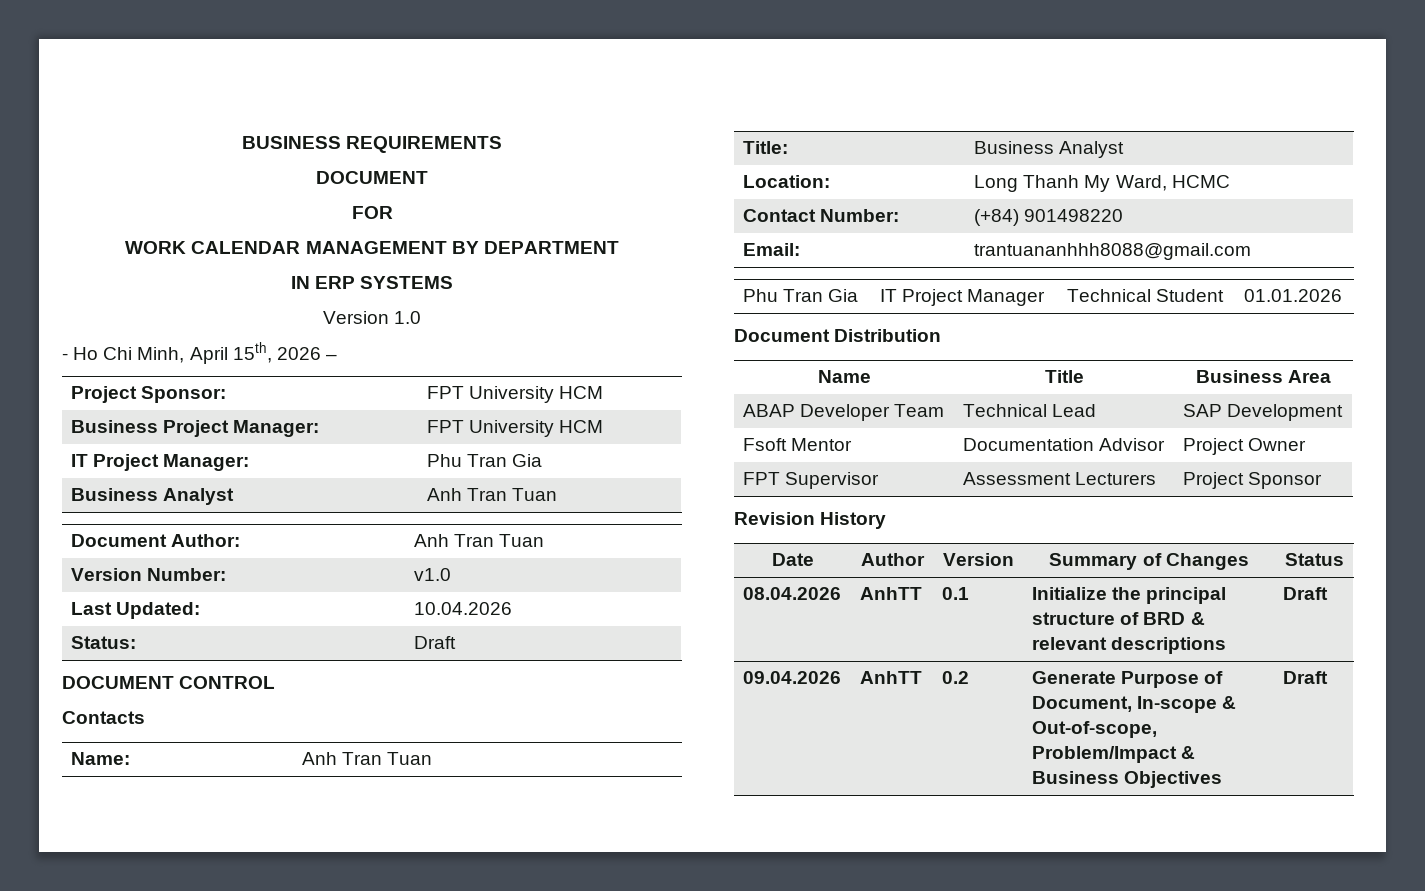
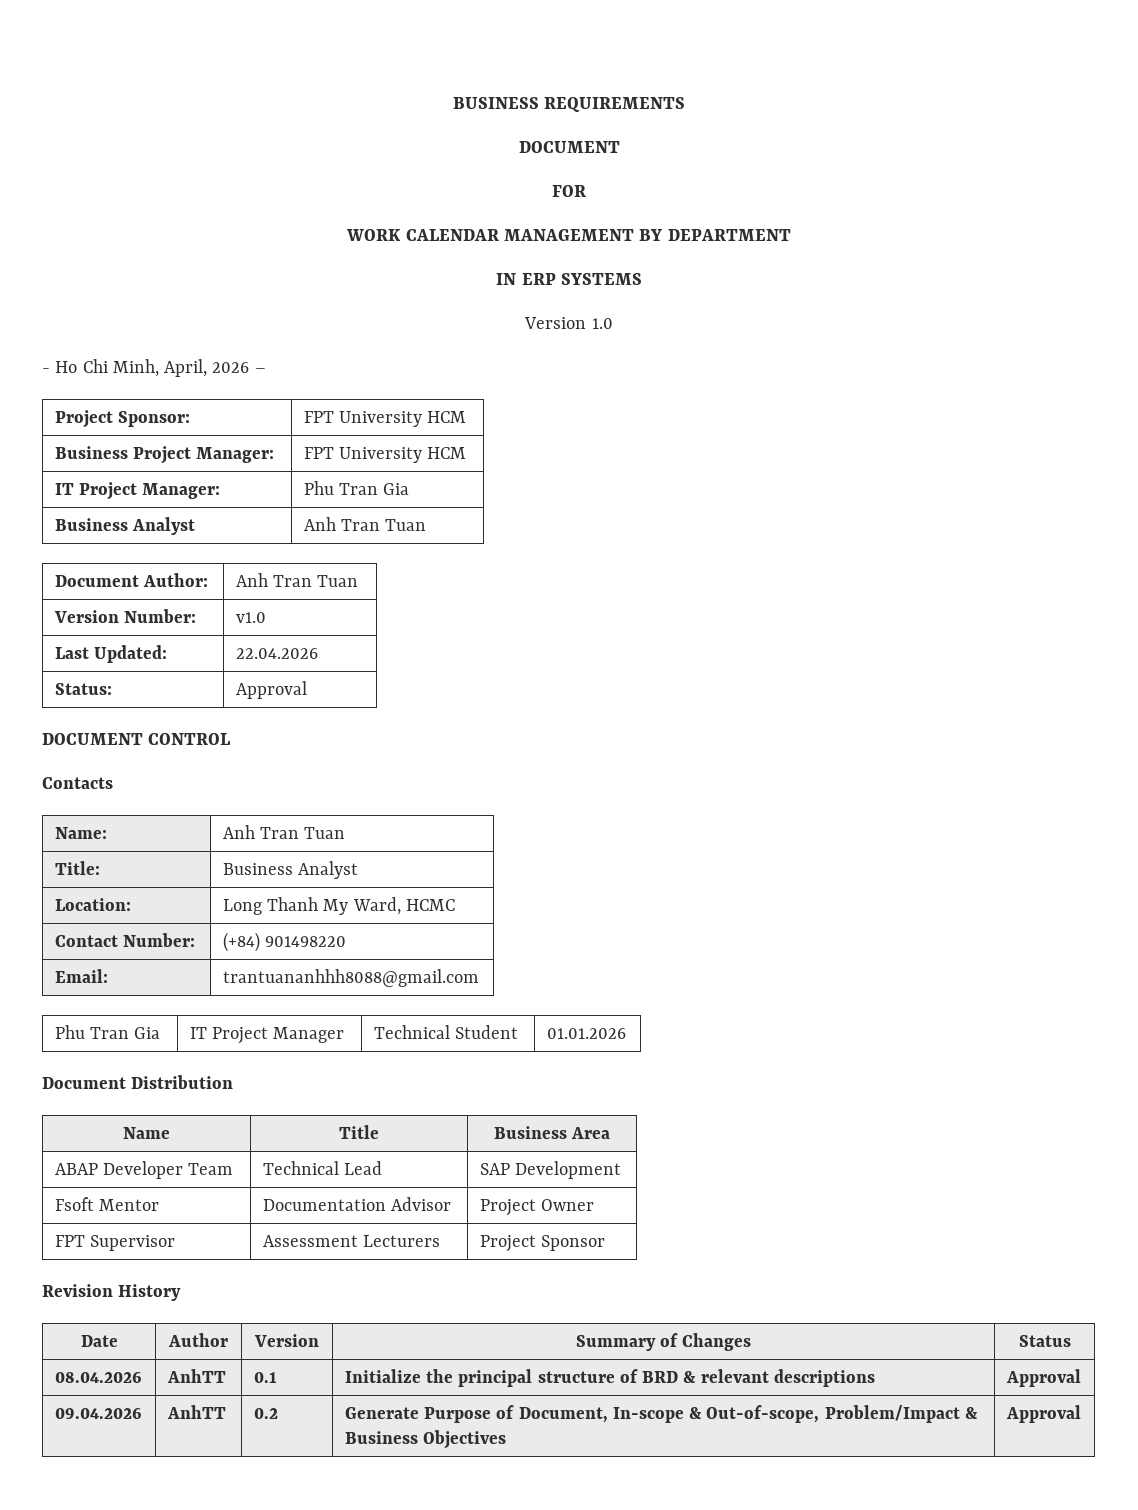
[189,342,272,364] April 15th, -> [164,359,208,377] April,
[414,602,513,615] 10.04.2026 -> [235,648,318,659] 22.04.2026
[414,636,457,649] Draft -> [235,681,307,699] Approval
[1283,587,1329,600] Draft -> [1005,1369,1081,1387] Approval
[1283,671,1329,684] Draft -> [1005,1405,1081,1423] Approval

